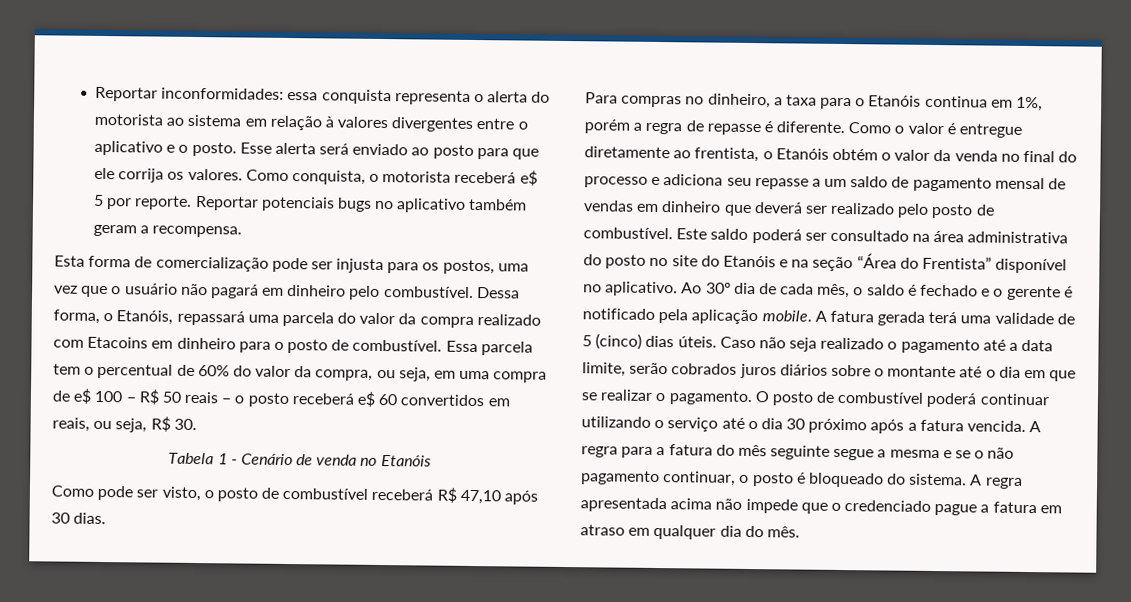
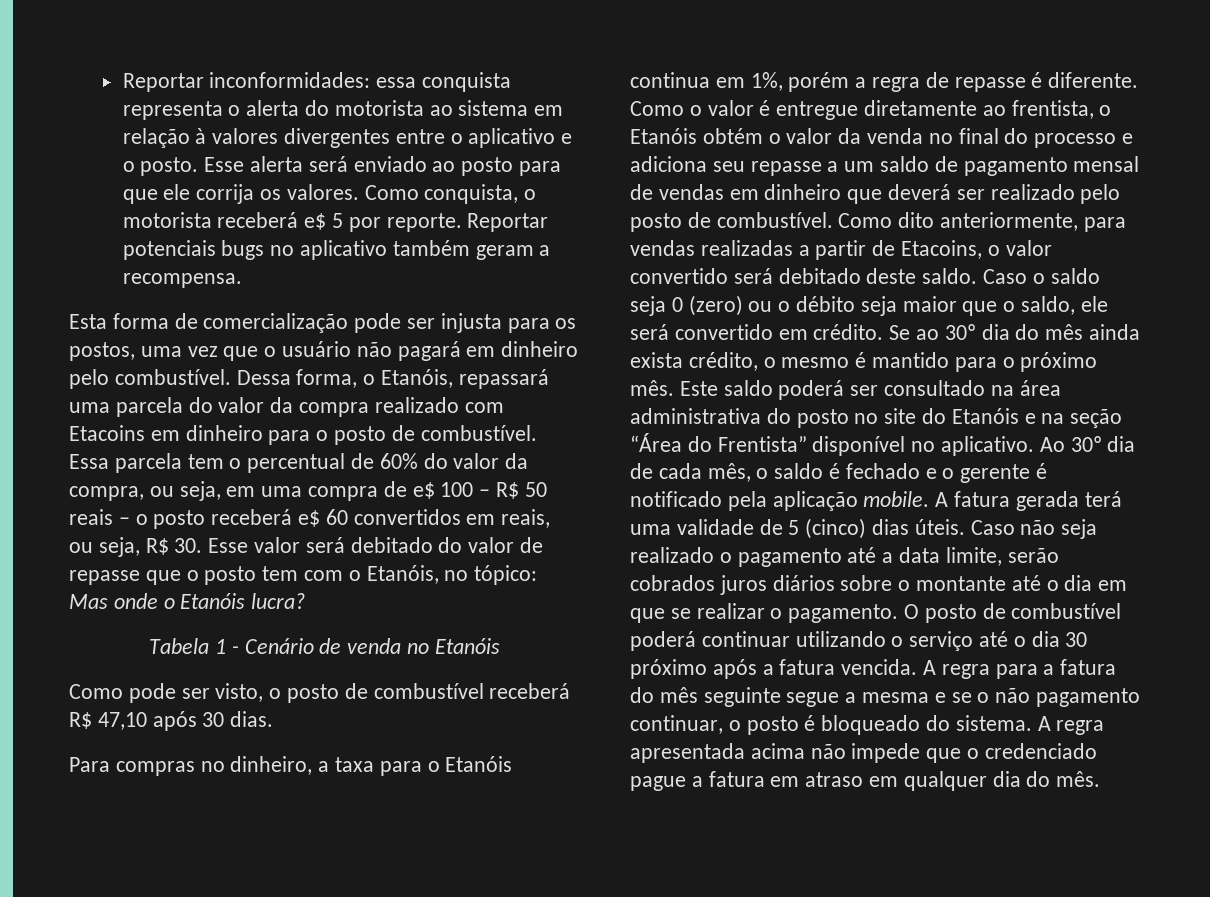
(197, 424) none -> [208,537,544,553] [69,565,538,585] [69,593,306,609] Esse valor será debitado do valor de repasse que o posto tem com o Etanóis, no tópico: Mas onde o Etanóis lucra?
(673, 233) none -> [838,212,1126,232] [630,240,1052,260] [630,268,1100,284] [630,295,1108,316] [630,324,1141,340] [630,352,1098,372] [630,380,674,396] Como dito anteriormente, para vendas realizadas a partir de Etacoins, o valor convertido será debitado deste saldo. Caso o saldo seja 0 (zero) ou o débito seja maior que o saldo, ele será convertido em crédito. Se ao 30º dia do mês ainda exista crédito, o mesmo é mantido para o próximo mês.

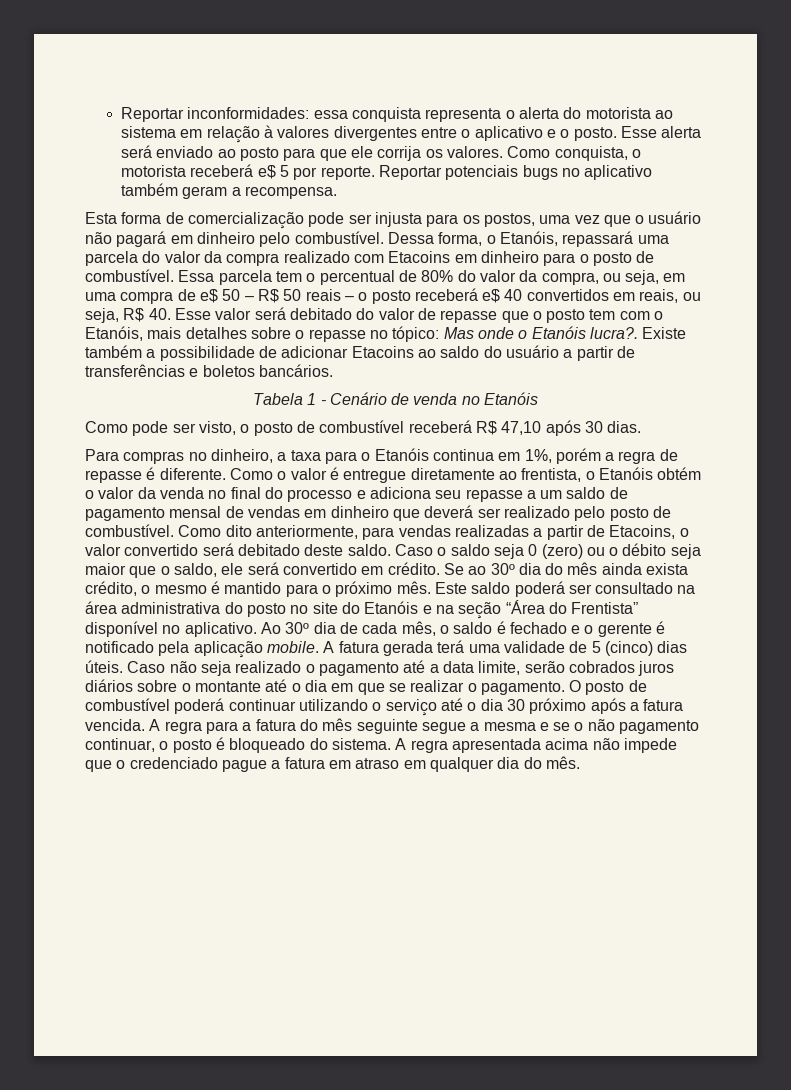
[379,453,418,469] 60% -> [421,270,454,282] 80%
[440,482,474,497] 100 -> [222,289,241,301] 50
[325,509,348,525] 60 -> [504,289,523,301] 40
[174,538,203,553] 30. -> [148,308,171,320] 40.
(439, 574) none -> [147,327,366,342] mais detalhes sobre o repasse
[251,593,306,609] lucra? -> [589,327,687,339] [85,345,635,361] [85,364,333,377] lucra?. Existe também a possibilidade de adicionar Etacoins ao saldo do usuário a partir de transferências e boletos bancários.

